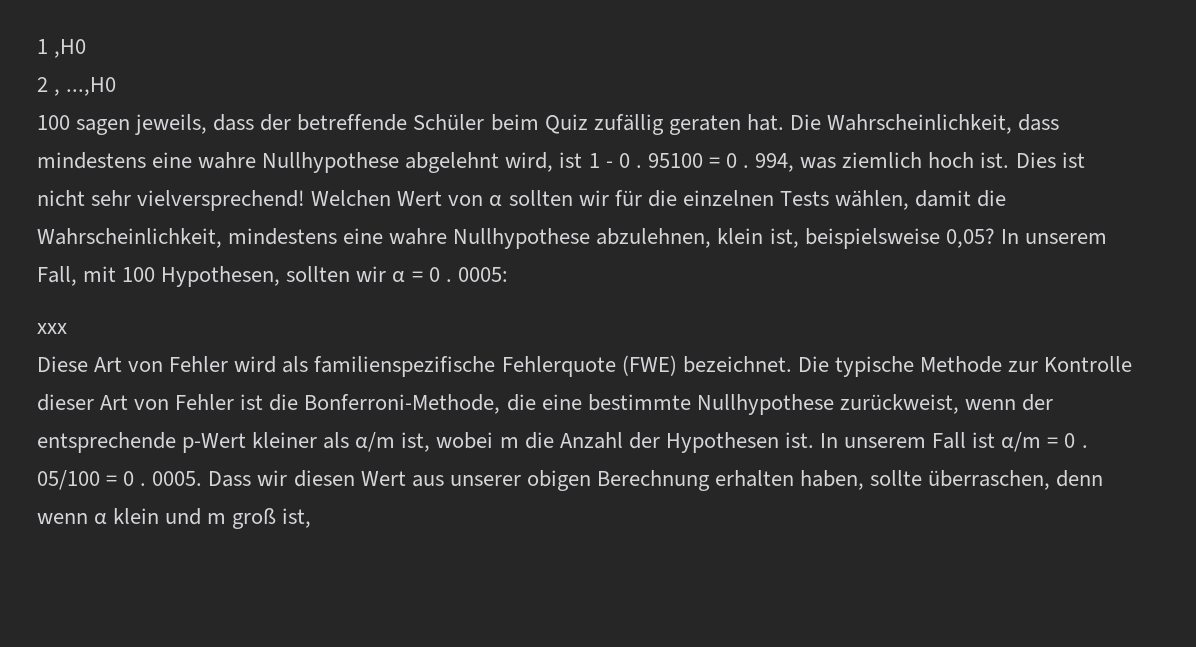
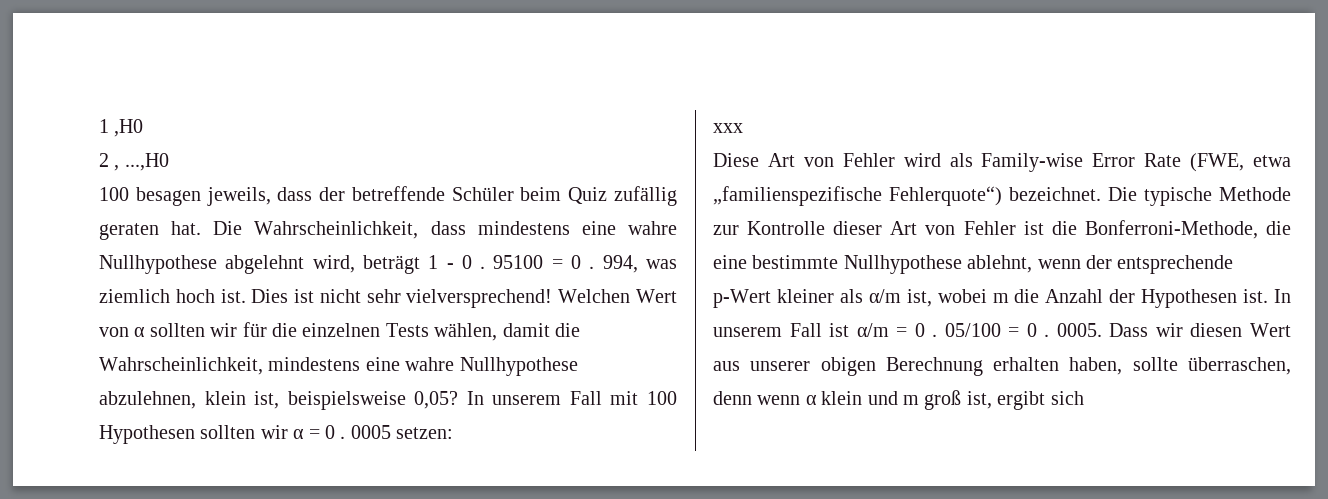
[76,119,131,135] sagen -> [135,187,201,206] besagen
[559,152,583,168] ist -> [362,255,420,274] beträgt
[37,266,77,286] Fall, -> [569,391,602,405] Fall
[161,266,281,287] Hypothesen, -> [99,425,195,444] Hypothesen
[457,267,508,282] 0005: -> [350,425,454,439] 0005 setzen:
[314,355,677,377] familienspezifische Fehlerquote (FWE) -> [981,153,1291,172] [713,186,1002,206] Family-wise Error Rate (FWE, etwa „familienspezifische Fehlerquote“)
[839,394,959,414] zurückweist, -> [967,255,1033,273] ablehnt,
(312, 518) none -> [997,391,1084,410] ergibt sich

